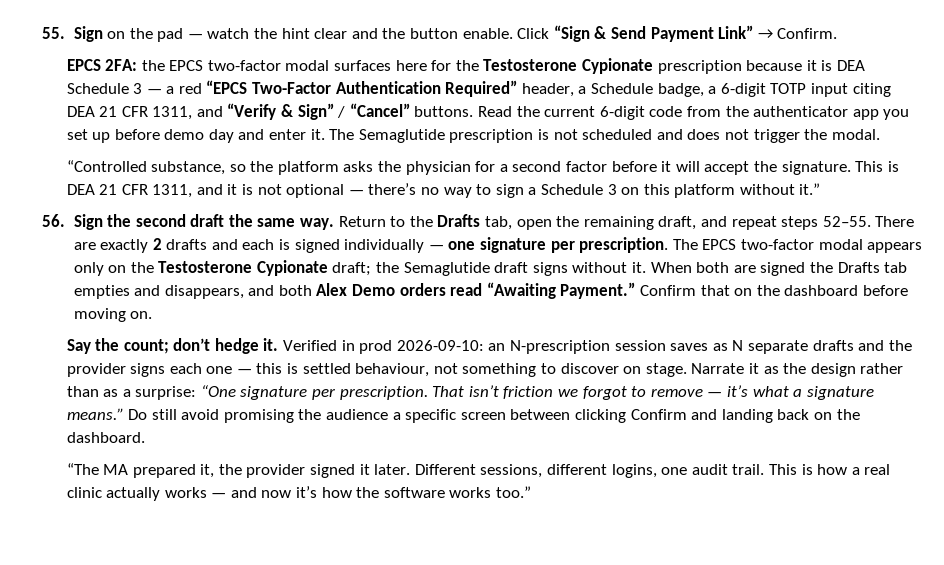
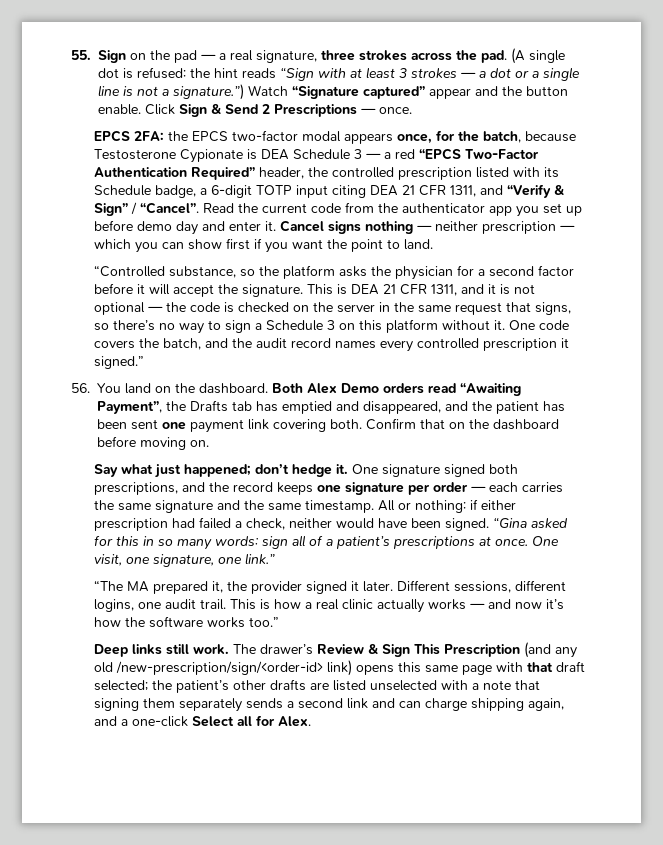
[207,28,348,39] watch the hint clear -> [219,48,565,64] [98,67,580,81] [98,84,471,100] a real signature, three strokes across the pad. (A single dot is refused: the hint reads “Sign with at least 3 strokes — a dot or a single line is not a signature.”) Watch “Signature captured” appear
[553,25,590,42] “Sign -> [179,104,207,117] Sign
[650,25,838,42] Payment Link” → Confirm. -> [262,104,412,117] 2 Prescriptions — once.
[334,58,817,74] surfaces here for the Testosterone Cypionate prescription because it -> [343,130,576,144] [93,149,243,163] appears once, for the batch, because Testosterone Cypionate
[578,86,587,94] a -> [307,167,559,180] the controlled prescription listed with its
[349,103,474,117] “Cancel” buttons. -> [139,202,199,214] “Cancel”.
[599,106,645,120] 6-digit -> (307, 208) none
[329,129,880,143] The Semaglutide prescription is not scheduled and does not trigger the modal. -> [279,220,575,234] [93,238,433,253] Cancel signs nothing — neither prescription — which you can show first if you want the point to land.
(364, 192) none -> [165,302,571,315] [93,323,109,331] the code is checked on the server in the same request that signs, so
[799,183,821,195] [42,214,915,230] [73,237,923,253] [73,260,908,276] [73,285,312,299] it.” // 56. Sign the second draft the same way. Return to the Drafts tab, open the remaining draft, and repeat steps 52–55. There are exactly 2 drafts and each is signed individually — one signature per prescription. The EPCS two-factor modal appears only on the Testosterone Cypionate draft; the Semaglutide draft signs without it. When both are signed the Drafts tab empties and disappears, and both -> [493,320,569,330] [93,338,569,352] [93,356,144,369] [71,383,303,394] it. One code covers the batch, and the audit record names every controlled prescription it signed.” // 56. You land on the dashboard. Both
[560,282,636,299] Payment.” -> [97,400,565,414] [97,419,362,433] Payment”, the Drafts tab has emptied and disappeared, and the patient has been sent one payment link covering both.
[95,338,912,354] [66,363,904,377] [66,385,874,400] [66,408,860,423] [66,432,145,443] the count; don’t hedge it. Verified in prod 2026-09-10: an N-prescription session saves as N separate drafts and the provider signs each one — this is settled behaviour, not something to discover on stage. Narrate it as the design rather than as a surprise: “One signature per prescription. That isn’t friction we forgot to remove — it’s what a signature means.” Do still avoid promising the audience a specific screen between clicking Confirm and landing back on the dashboard. -> [120,464,518,478] [93,482,563,495] [93,499,516,513] [93,517,568,531] [93,535,559,550] [93,553,275,567] what just happened; don’t hedge it. One signature signed both prescriptions, and the record keeps one signature per order — each carries the same signature and the same timestamp. All or nothing: if either prescription had failed a check, neither would have been signed. “Gina asked for this in so many words: sign all of a patient’s prescriptions at once. One visit, one signature, one link.”
(531, 492) none -> [93,642,577,658] [93,660,585,676] [93,679,540,693] [93,698,564,712] [93,715,311,727] // Deep links still work. The drawer’s Review & Sign This Prescription (and any old /new-prescription/sign/<order-id> link) opens this same page with that draft selected; the patient’s other drafts are listed unselected with a note that signing them separately sends a second link and can charge shipping again, and a one-click Select all for Alex.

